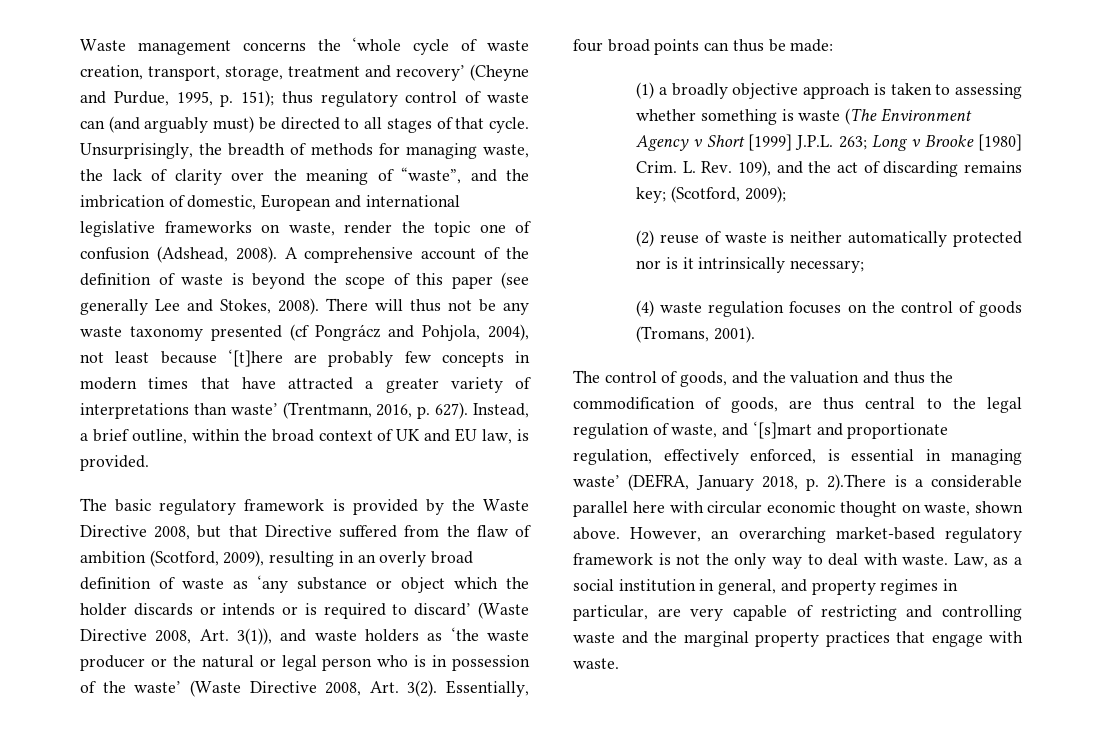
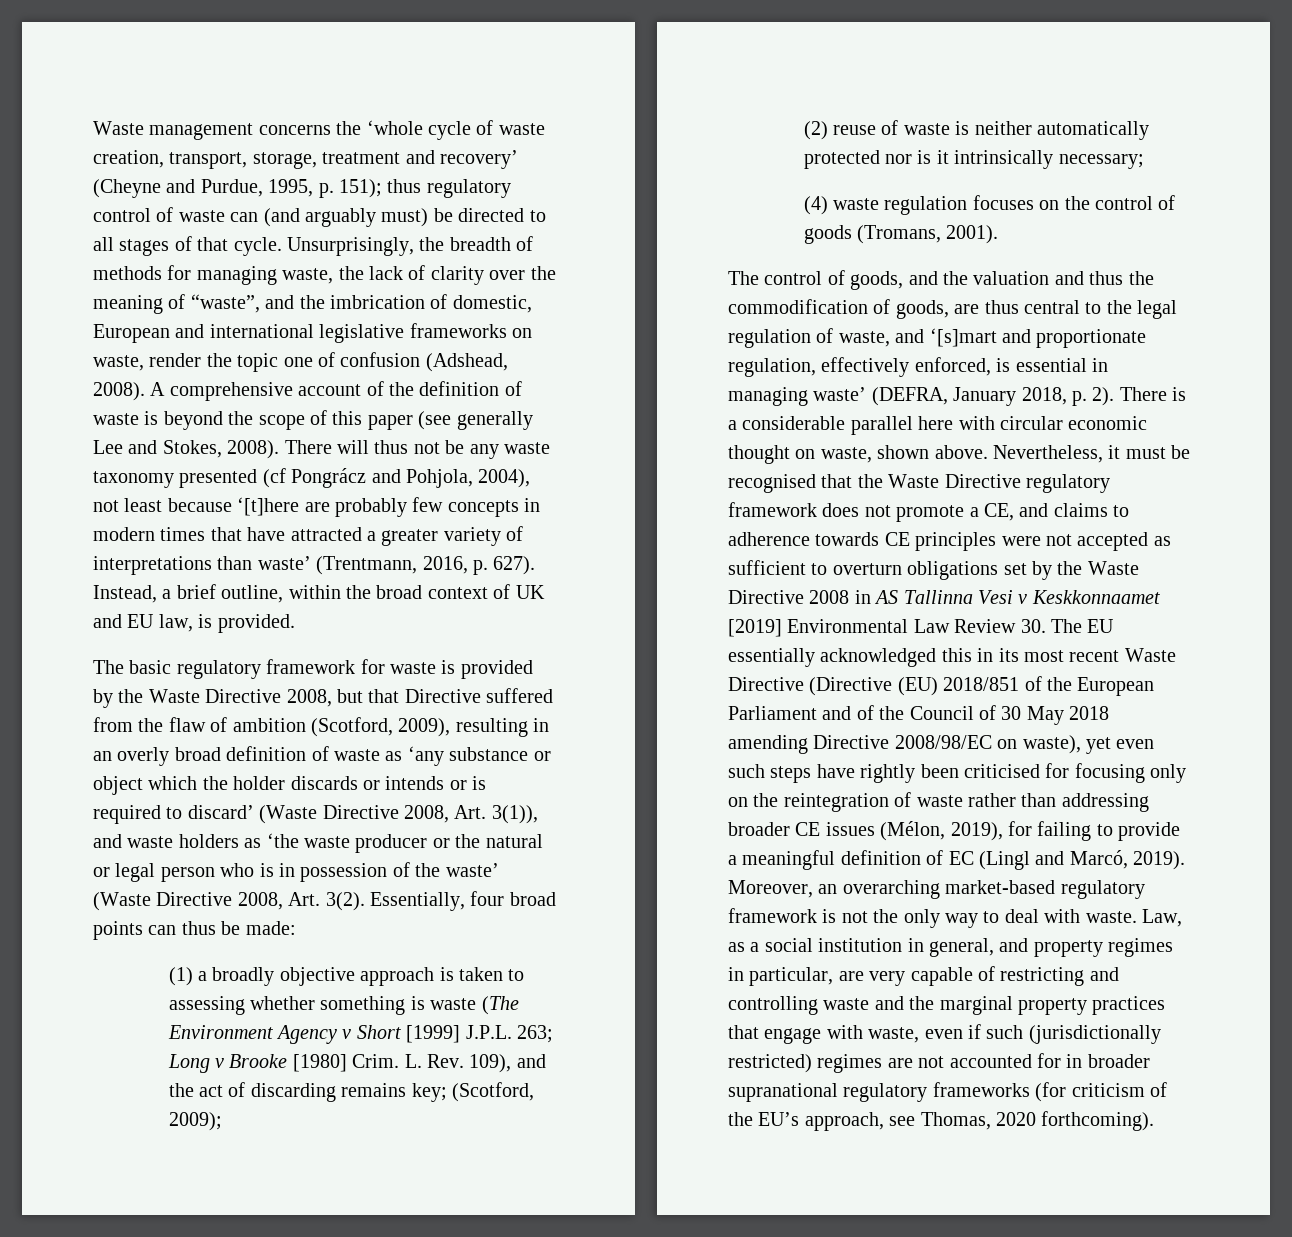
(325, 505) none -> [360,659,436,674] for waste
[827,474,887,491] 2).There -> [1092,387,1167,406] 2). There
[630,527,702,542] However, -> [993,445,1191,463] [728,474,1110,493] [728,502,1130,522] [728,532,1171,551] [728,560,1139,580] [728,590,1160,604] [728,619,1115,637] [728,648,1176,667] [728,676,1155,696] [728,705,1110,725] [728,735,1155,754] [728,763,1187,783] [728,792,1149,812] [728,821,1181,841] [728,850,1186,870] [728,880,813,898] Nevertheless, it must be recognised that the Waste Directive regulatory framework does not promote a CE, and claims to adherence towards CE principles were not accepted as sufficient to overturn obligations set by the Waste Directive 2008 in AS Tallinna Vesi v Keskkonnaamet [2019] Environmental Law Review 30. The EU essentially acknowledged this in its most recent Waste Directive (Directive (EU) 2018/851 of the European Parliament and of the Council of 30 May 2018 amending Directive 2008/98/EC on waste), yet even such steps have rightly been criticised for focusing only on the reintegration of waste rather than addressing broader CE issues (Mélon, 2019), for failing to provide a meaningful definition of EC (Lingl and Marcó, 2019). Moreover,
[573,658,619,669] waste. -> [868,1024,1161,1044] [728,1053,1150,1073] [728,1082,1167,1102] [728,1111,1155,1131] waste, even if such (jurisdictionally restricted) regimes are not accounted for in broader supranational regulatory frameworks (for criticism of the EU’s approach, see Thomas, 2020 forthcoming).

